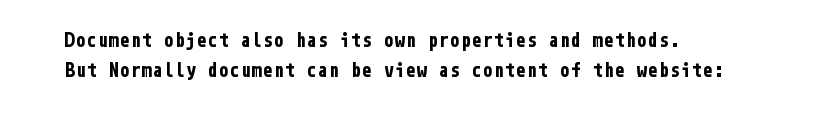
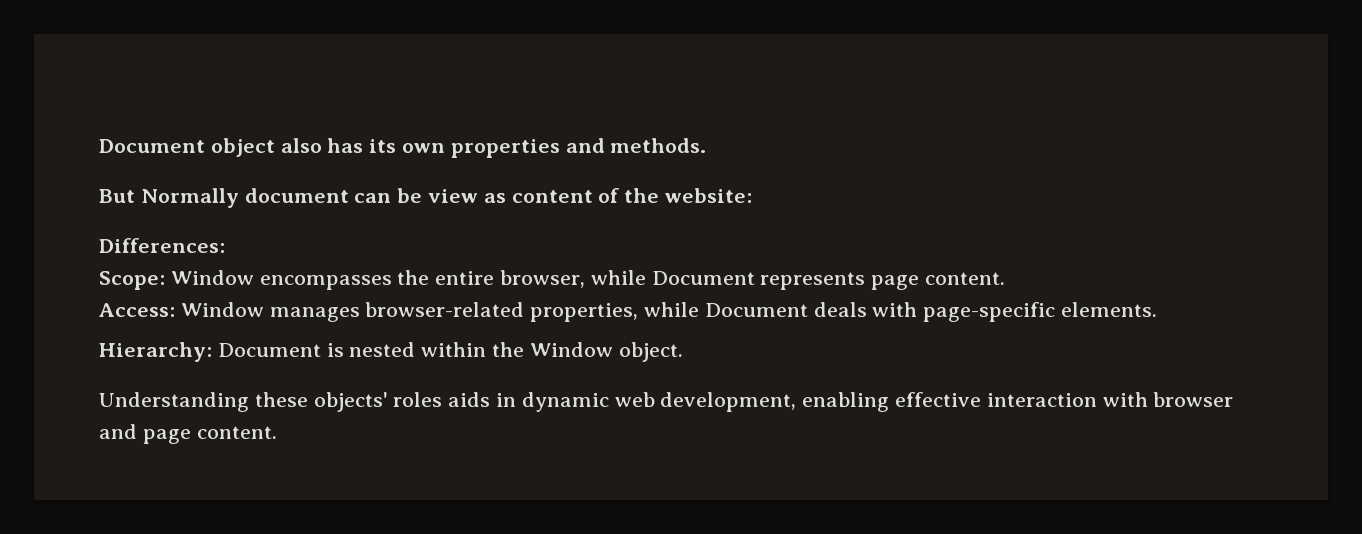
(724, 69) none -> [99,238,225,253] [99,270,1006,290] [99,302,1158,322] [99,342,683,362] [99,392,1234,412] [99,424,277,444] // Differences: // Scope: Window encompasses the entire browser, while Document represents page content. // Access: Window manages browser-related properties, while Document deals with page-specific elements. // Hierarchy: Document is nested within the Window object. // Understanding these objects' roles aids in dynamic web development, enabling effective interaction with browser and page content.

